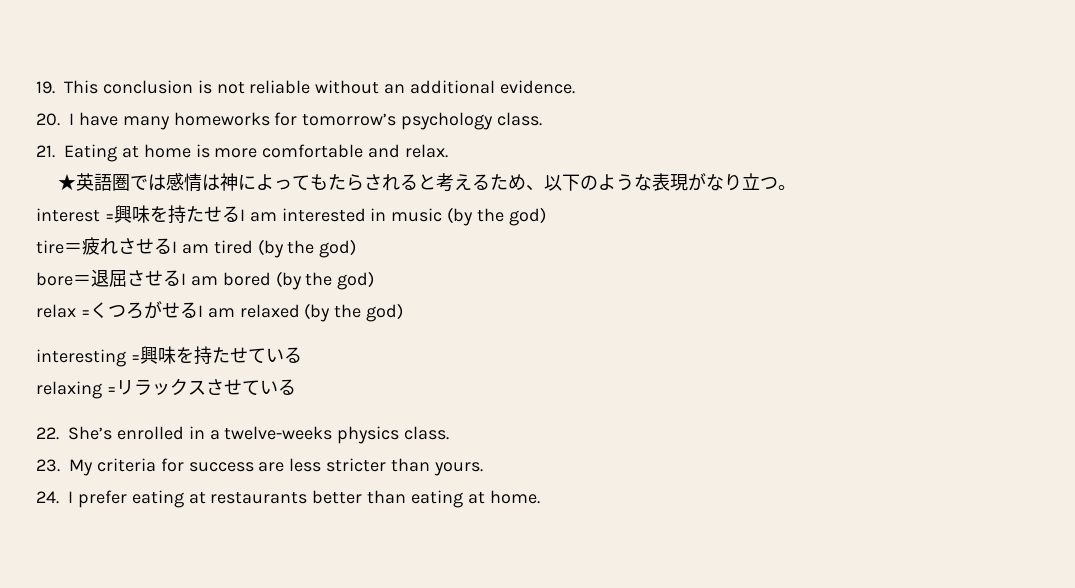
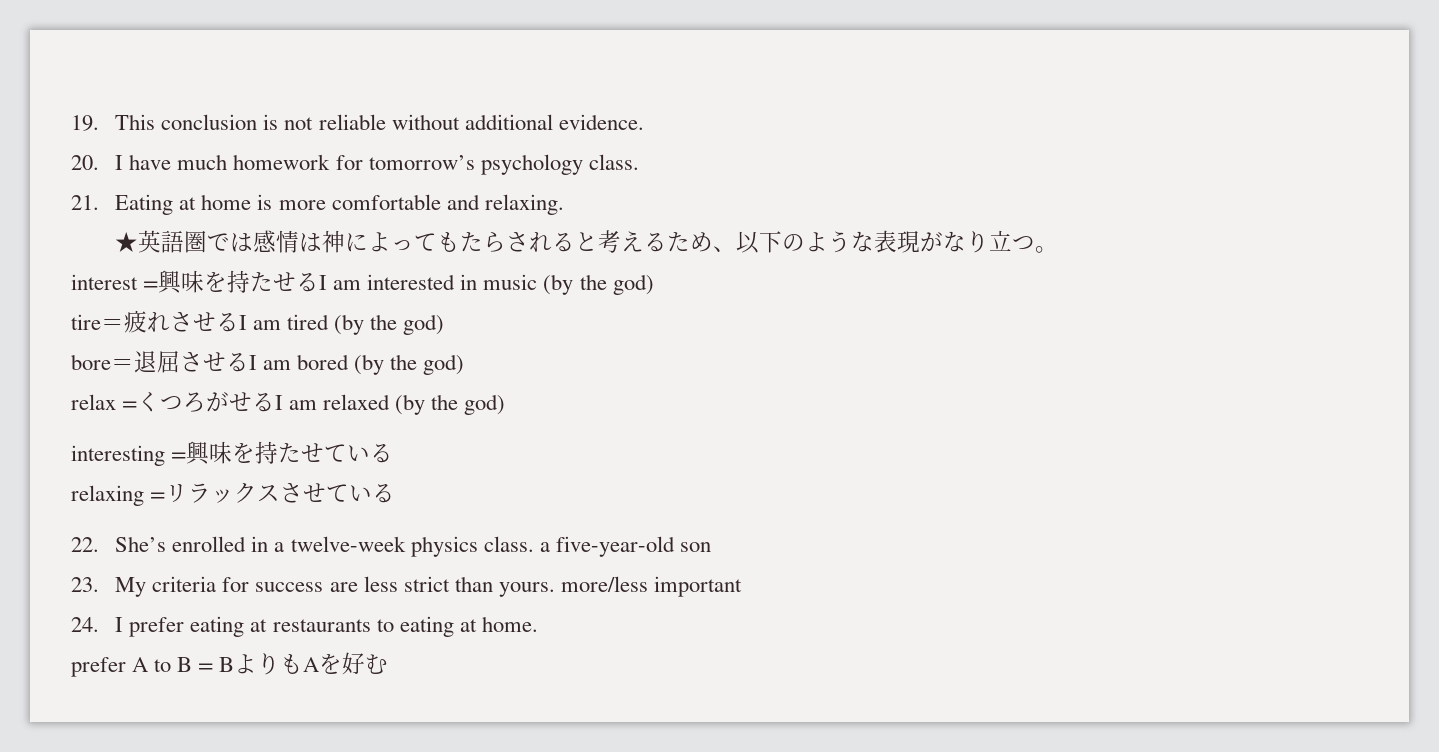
[384,84,406,94] an -> (460, 122) none
[122,112,270,130] many homeworks -> [177,154,331,170] much homework
[405,144,449,158] relax. -> [484,194,564,215] relaxing.
[224,426,333,440] twelve-weeks -> [290,536,406,552] twelve-week
(450, 433) none -> [539,536,711,557] a five-year-old son
[326,458,387,472] stricter -> [403,576,450,592] strict
(483, 469) none -> [560,576,742,597] more/less important
[312,490,407,504] better than -> [376,619,394,632] to
(540, 497) none -> [71,652,389,677] // prefer A to B = BよりもAを好む

